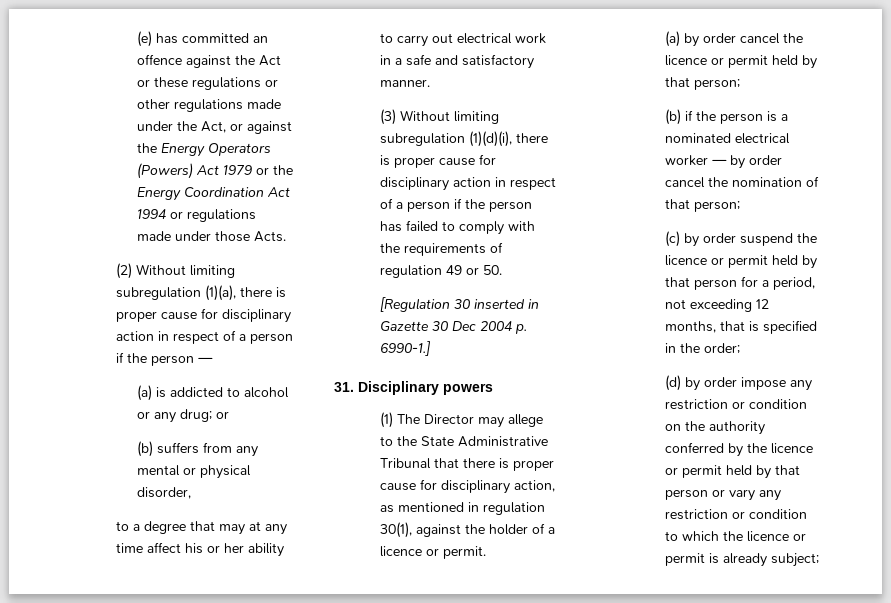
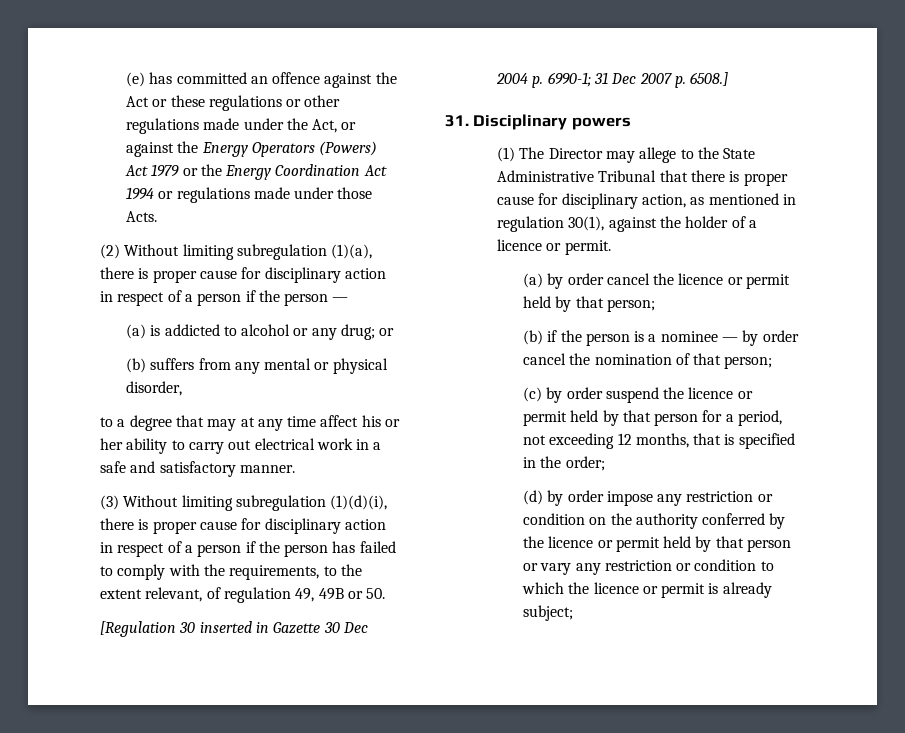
[403,242,503,256] [379,265,462,278] requirements of regulation 49 -> [229,564,362,580] [99,587,344,603] requirements, to the extent relevant, of regulation 49, 49B
[379,341,431,356] 6990-1.] -> [547,72,729,88] 6990-1; 31 Dec 2007 p. 6508.]
[664,133,790,144] [664,155,708,166] nominated electrical worker -> [660,331,718,342] nominee

